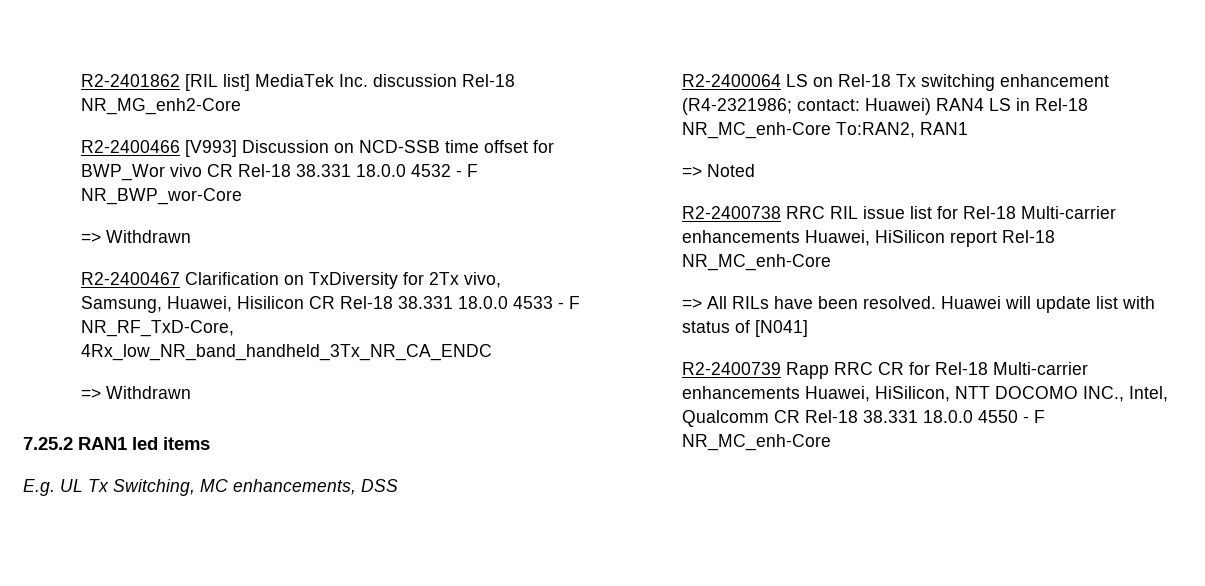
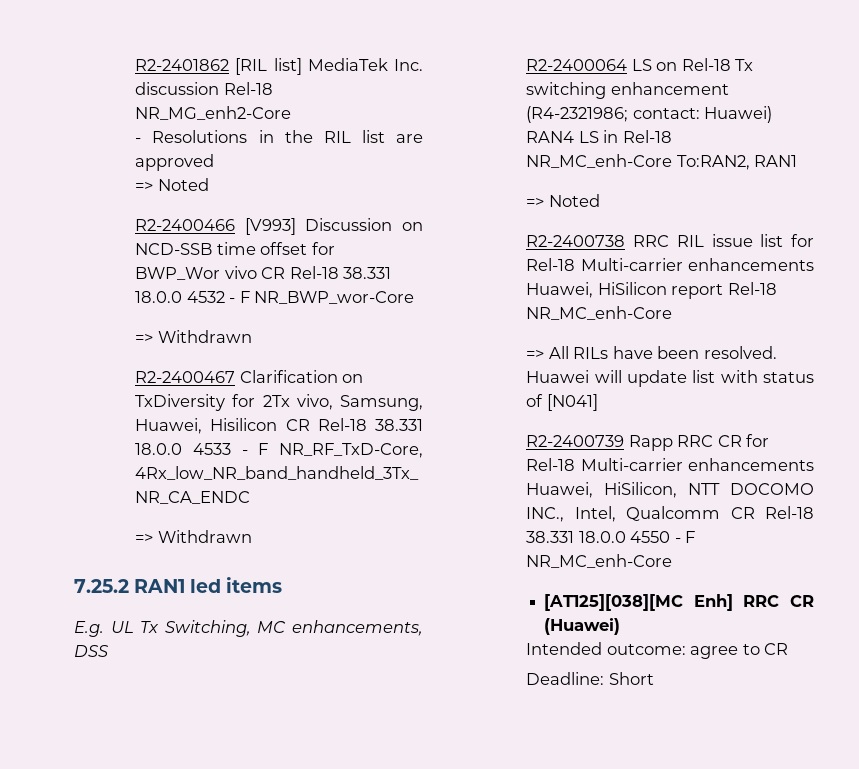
(242, 106) none -> [135,130,423,143] [135,154,215,171] [135,178,209,191] // - Resolutions in the RIL list are approved // => Noted
(832, 442) none -> [544,594,814,611] [544,618,621,635] [526,642,789,659] [526,672,654,685] // [AT125][038][MC Enh] RRC CR (Huawei) // Intended outcome: agree to CR // Deadline: Short

